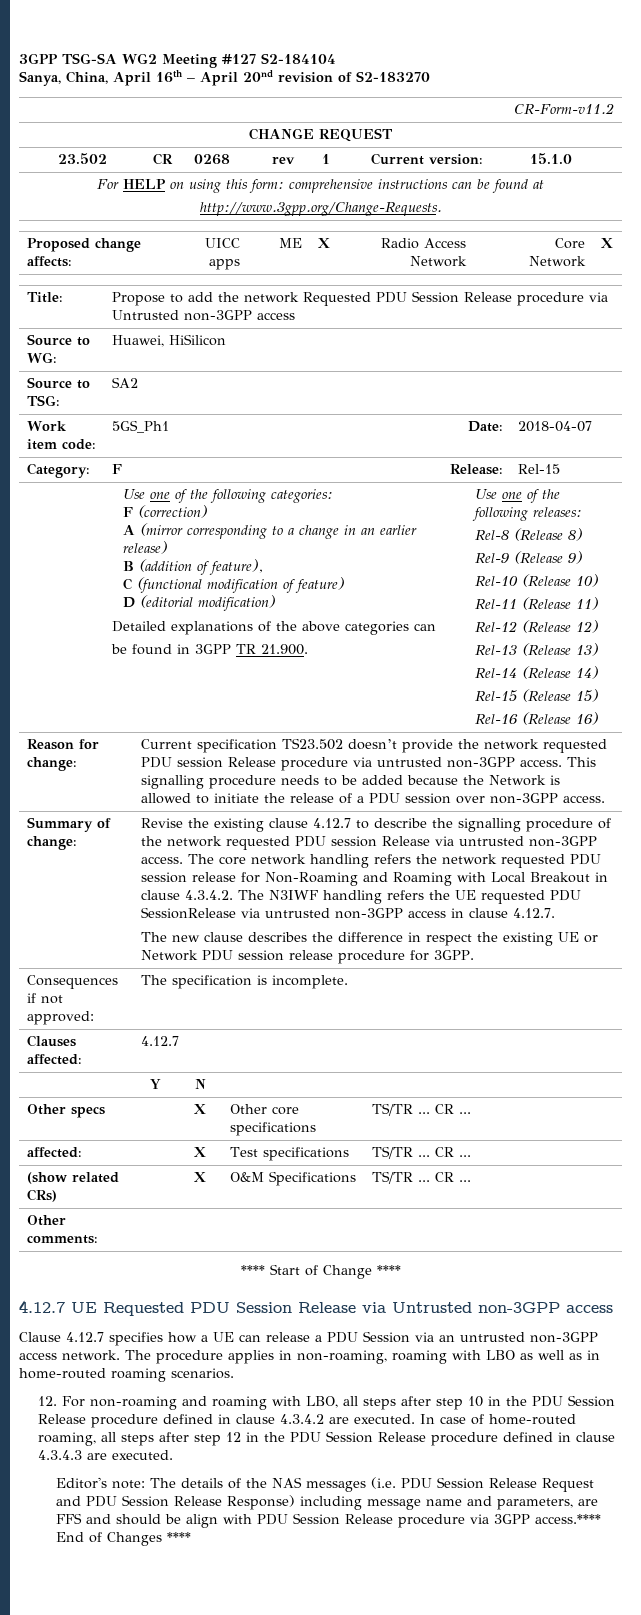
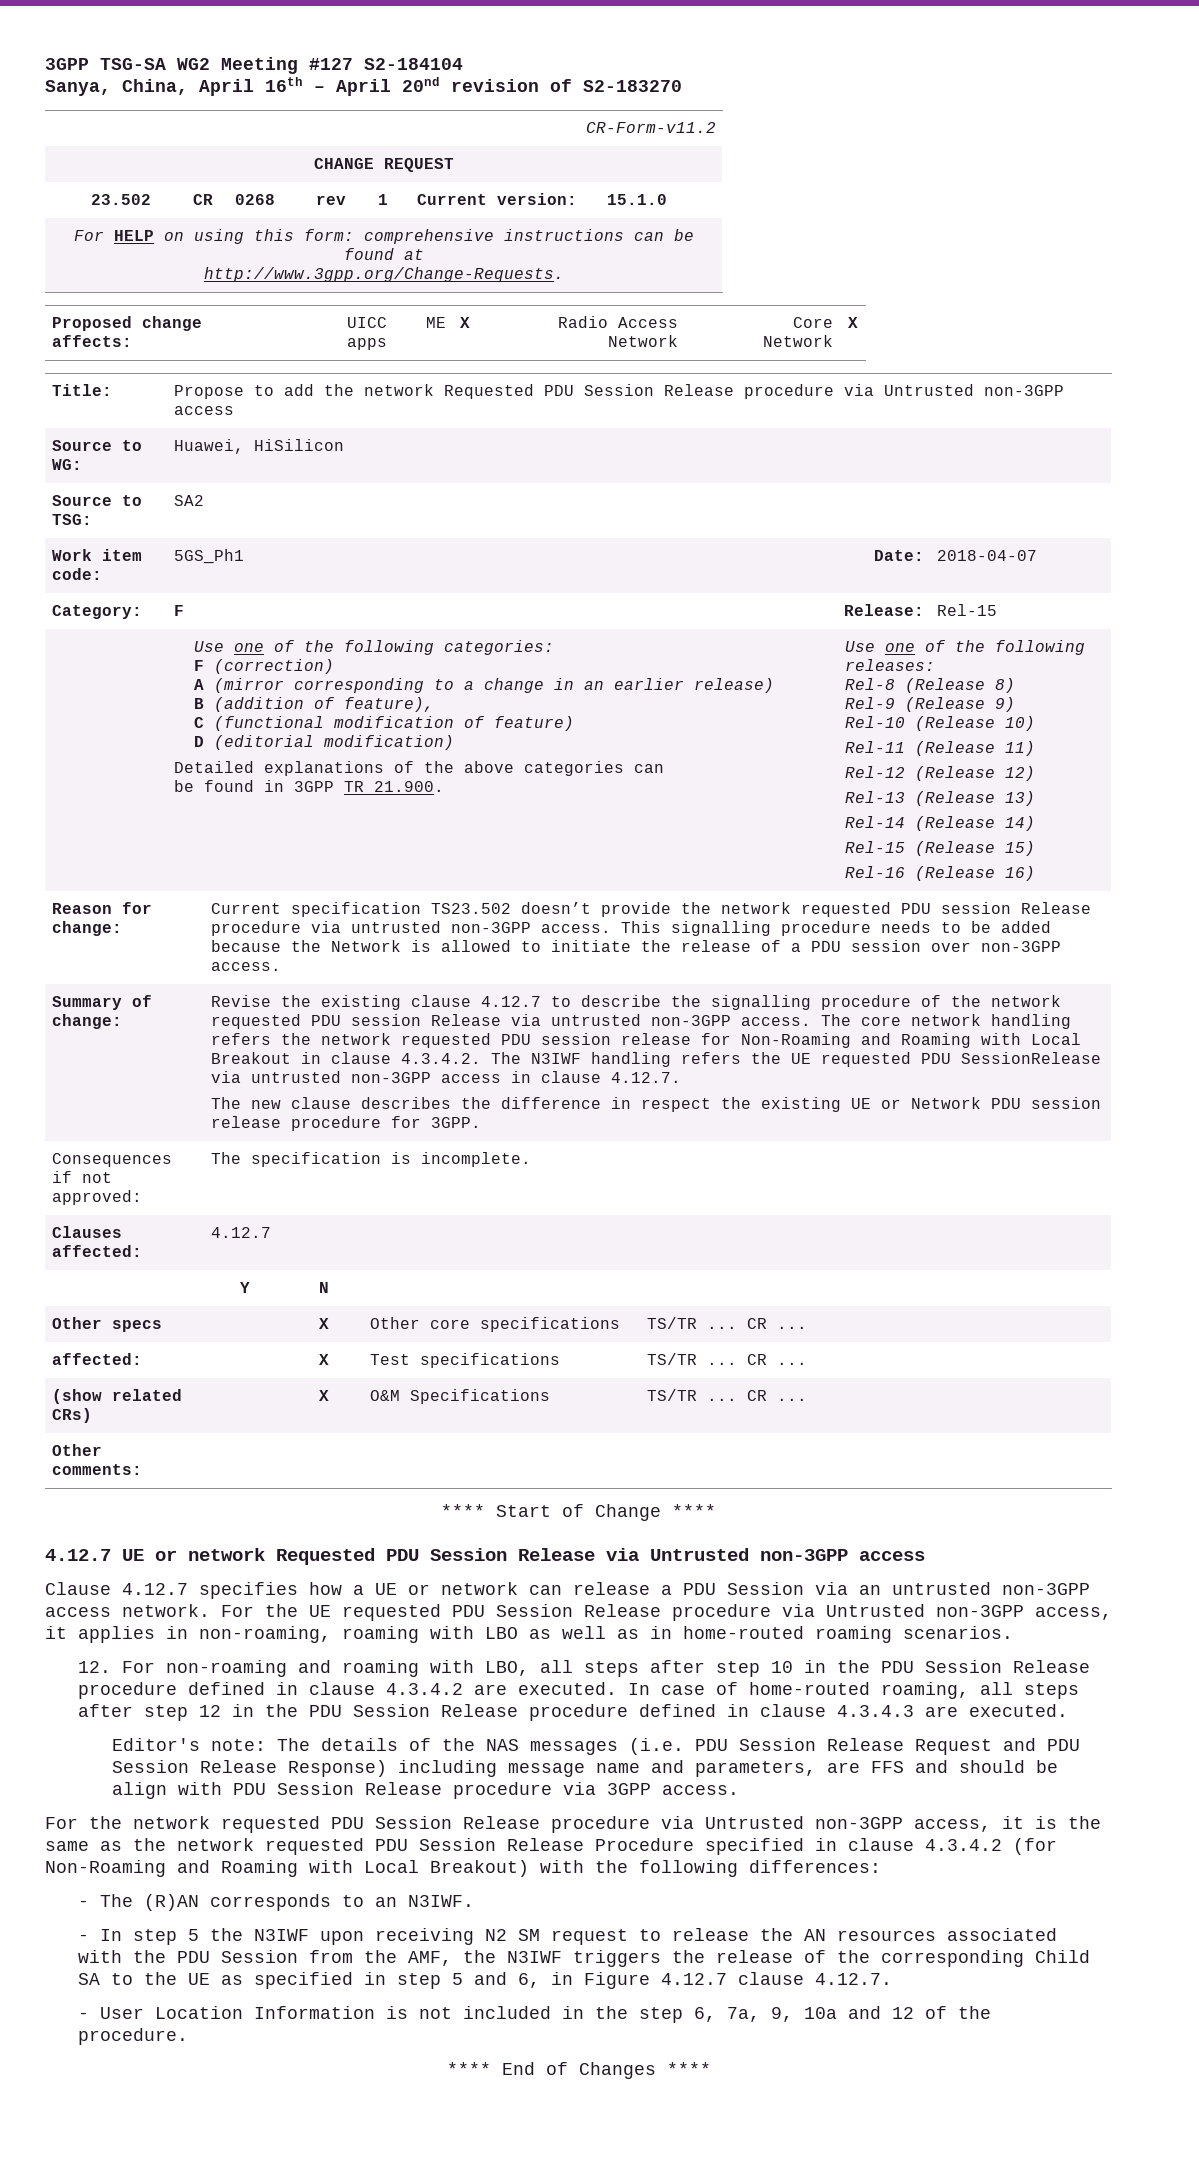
(97, 1307) none -> [155,1548,265,1561] or network
(234, 1337) none -> [408,1582,518,1595] or network
[125,1350,223,1364] The procedure -> [221,1604,1112,1621] [45,1626,67,1639] For the UE requested PDU Session Release procedure via Untrusted non-3GPP access, it
[535,1514,602,1524] access.**** -> [661,1785,739,1795] [45,1816,1101,1833] [45,1838,1057,1855] [45,1860,881,1877] [78,1894,475,1911] [78,1928,1058,1945] [78,1950,1091,1967] [78,1972,893,1989] [78,2006,992,2023] [78,2028,189,2045] [446,2062,491,2075] access. // For the network requested PDU Session Release procedure via Untrusted non-3GPP access, it is the same as the network requested PDU Session Release Procedure specified in clause 4.3.4.2 (for Non-Roaming and Roaming with Local Breakout) with the following differences: // - The (R)AN corresponds to an N3IWF. // - In step 5 the N3IWF upon receiving N2 SM request to release the AN resources associated with the PDU Session from the AMF, the N3IWF triggers the release of the corresponding Child SA to the UE as specified in step 5 and 6, in Figure 4.12.7 clause 4.12.7. // - User Location Information is not included in the step 6, 7a, 9, 10a and 12 of the procedure. // ****

